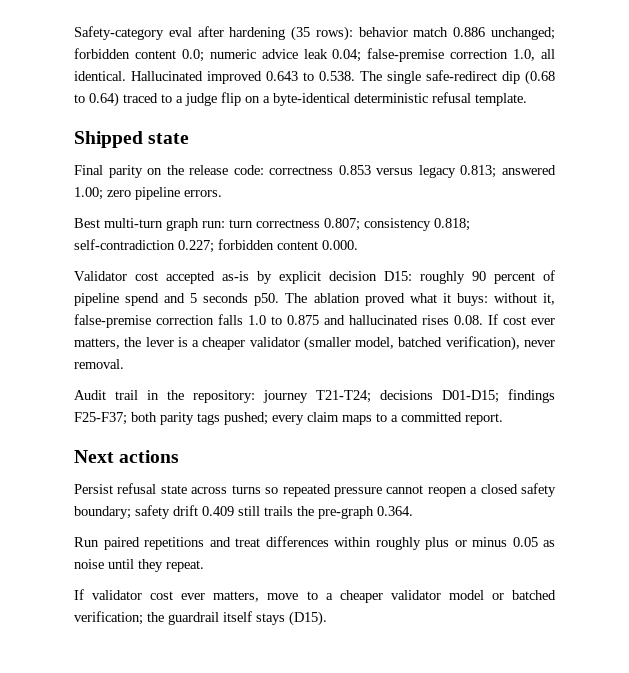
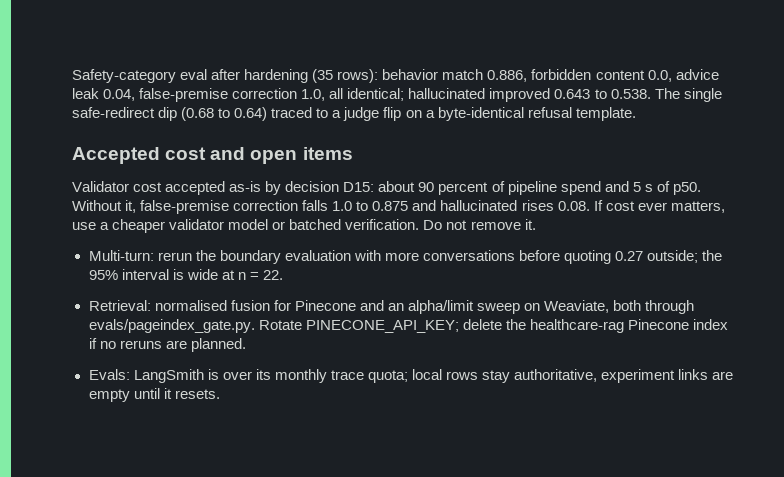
[453,27,555,40] [74,48,256,62] 0.886 unchanged; forbidden content 0.0; numeric -> [487,69,672,82] 0.886, forbidden content 0.0,
[332,49,362,62] 0.04; -> [103,89,136,101] 0.04,
[74,71,203,81] identical. Hallucinated -> [347,88,486,101] identical; hallucinated
[354,93,428,103] deterministic -> (524, 114) none
[74,131,190,148] [74,165,556,178] [74,187,222,200] [74,218,470,231] [74,239,358,253] Shipped state // Final parity on the release code: correctness 0.853 versus legacy 0.813; answered 1.00; zero pipeline errors. // Best multi-turn graph run: turn correctness 0.807; consistency 0.818; self-contradiction 0.227; forbidden content 0.000. -> [72,147,353,164] Accepted cost and open items
[279,271,321,284] explicit -> (282, 188) none
[420,271,465,284] roughly -> [378,181,416,192] about
[203,293,537,306] seconds p50. The ablation proved what it buys: without -> [644,181,701,195] [72,200,122,211] s of p50. Without
[124,336,555,351] [74,359,124,369] [74,389,555,403] [74,412,503,425] [74,450,180,463] [74,483,556,497] [74,505,413,519] [74,536,555,550] [74,559,204,572] [74,589,318,602] the lever is a cheaper validator (smaller model, batched verification), never removal. // Audit trail in the repository: journey T21-T24; decisions D01-D15; findings F25-F37; both parity tags pushed; every claim maps to a committed report. // Next actions // Persist refusal state across turns so repeated pressure cannot reopen a closed safety boundary; safety drift 0.409 still trails the pre-graph 0.364. // Run paired repetitions and treat differences within roughly plus or minus 0.05 as noise until they repeat. // If validator cost ever matters, move to -> [72,222,96,230] use
[74,611,327,626] verification; the guardrail itself stays (D15). -> [345,219,536,230] [88,250,723,264] [88,269,283,280] [88,300,695,314] [88,319,728,333] [88,338,246,352] [88,369,734,383] [88,388,220,402] verification. Do not remove it. // Multi-turn: rerun the boundary evaluation with more conversations before quoting 0.27 outside; the 95% interval is wide at n = 22. // Retrieval: normalised fusion for Pinecone and an alpha/limit sweep on Weaviate, both through evals/pageindex_gate.py. Rotate PINECONE_API_KEY; delete the healthcare-rag Pinecone index if no reruns are planned. // Evals: LangSmith is over its monthly trace quota; local rows stay authoritative, experiment links are empty until it resets.

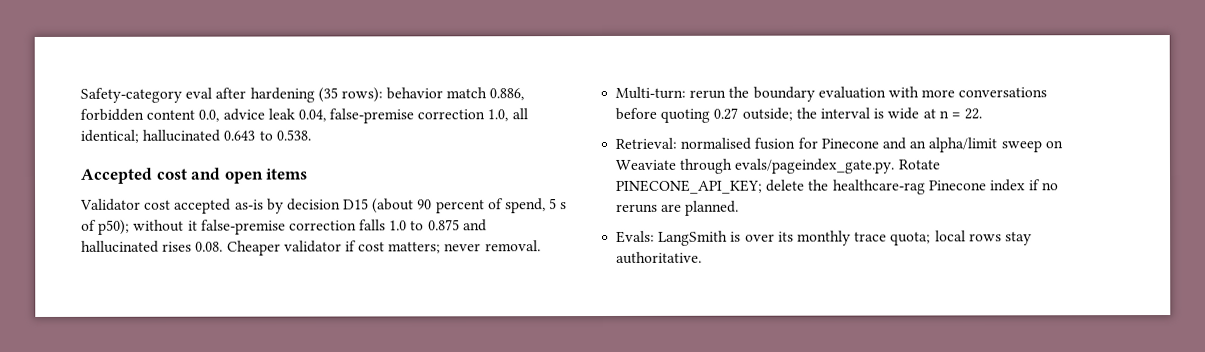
[489,88,551,102] improved -> (221, 135) none
[654,88,722,102] [72,107,636,121] The single safe-redirect dip (0.68 to 0.64) traced to a judge flip on a byte-identical refusal template. -> (311, 135) none
[343,181,416,192] D15: about -> [343,198,415,214] D15 (about
[507,181,701,195] [72,200,137,213] pipeline spend and 5 s of p50. Without it, -> [505,198,568,214] [81,219,198,235] spend, 5 s of p50); without it
[593,200,725,213] [72,219,536,233] If cost ever matters, use a cheaper validator model or batched verification. Do not remove it. -> [226,240,541,256] Cheaper validator if cost matters; never removal.
[88,270,118,280] 95% -> (817, 113) none
[544,300,642,313] Weaviate, both -> [615,159,677,170] Weaviate
[514,369,734,383] [88,388,220,402] authoritative, experiment links are empty until it resets. -> [616,251,703,264] authoritative.

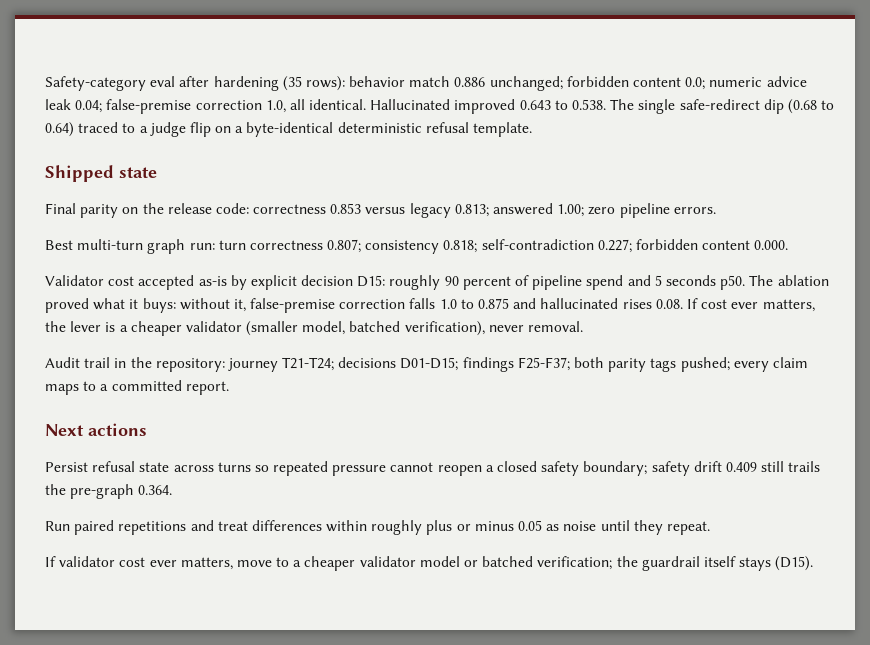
[489,88,525,101] [80,108,220,122] 0.886, forbidden content 0.0, -> [454,76,763,91] 0.886 unchanged; forbidden content 0.0; numeric
[297,109,326,122] 0.04, -> [75,100,103,113] 0.04;
[80,129,221,143] identical; hallucinated -> [309,99,516,114] identical. Hallucinated improved
[80,167,309,184] // Accepted cost and open items -> [610,99,835,114] [45,122,533,137] [45,165,157,182] [45,203,716,218] [45,239,789,254] The single safe-redirect dip (0.68 to 0.64) traced to a judge flip on a byte-identical deterministic refusal template. // Shipped state // Final parity on the release code: correctness 0.853 versus legacy 0.813; answered 1.00; zero pipeline errors. // Best multi-turn graph run: turn correctness 0.807; consistency 0.818; self-contradiction 0.227; forbidden content 0.000.
[286,198,568,214] [81,219,198,235] decision D15 (about 90 percent of spend, 5 s of p50); without it -> [250,275,829,290] [45,298,246,313] explicit decision D15: roughly 90 percent of pipeline spend and 5 seconds p50. The ablation proved what it buys: without it,
[226,240,541,256] [615,86,1048,102] [615,107,983,123] [615,137,1063,153] [615,158,940,174] [616,179,1060,195] [616,200,740,216] [616,230,1032,246] [616,251,703,264] Cheaper validator if cost matters; never removal. // Multi-turn: rerun the boundary evaluation with more conversations before quoting 0.27 outside; the interval is wide at n = 22. // Retrieval: normalised fusion for Pinecone and an alpha/limit sweep on Weaviate through evals/pageindex_gate.py. Rotate PINECONE_API_KEY; delete the healthcare-rag Pinecone index if no reruns are planned. // Evals: LangSmith is over its monthly trace quota; local rows stay authoritative. -> [686,298,815,312] [45,321,584,336] [45,357,808,372] [45,380,229,395] [45,423,147,436] [45,461,821,476] [45,484,173,499] [45,520,710,535] [45,556,814,571] If cost ever matters, the lever is a cheaper validator (smaller model, batched verification), never removal. // Audit trail in the repository: journey T21-T24; decisions D01-D15; findings F25-F37; both parity tags pushed; every claim maps to a committed report. // Next actions // Persist refusal state across turns so repeated pressure cannot reopen a closed safety boundary; safety drift 0.409 still trails the pre-graph 0.364. // Run paired repetitions and treat differences within roughly plus or minus 0.05 as noise until they repeat. // If validator cost ever matters, move to a cheaper validator model or batched verification; the guardrail itself stays (D15).

